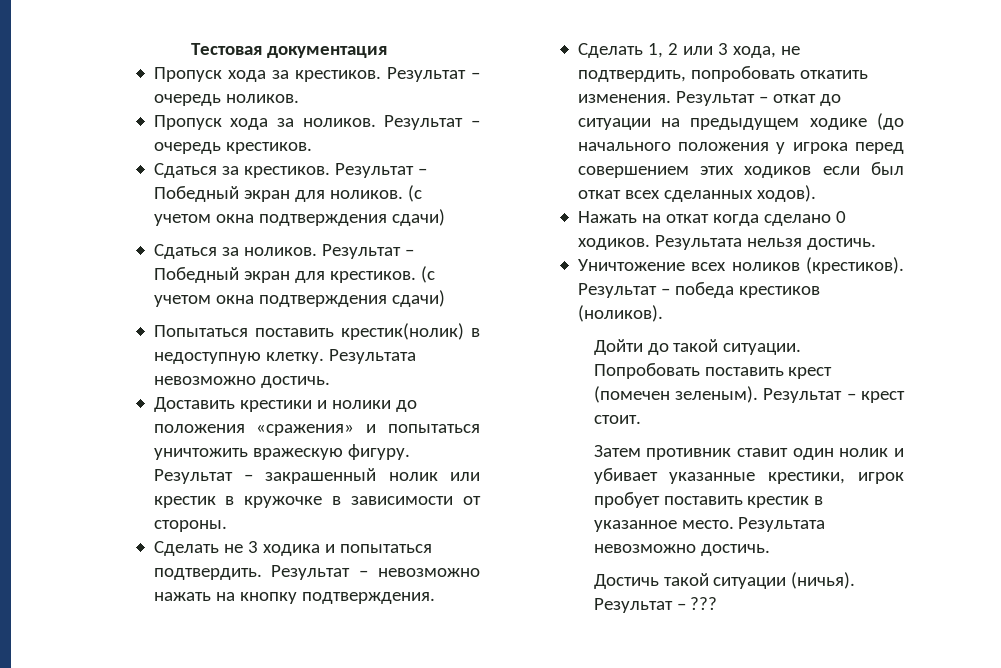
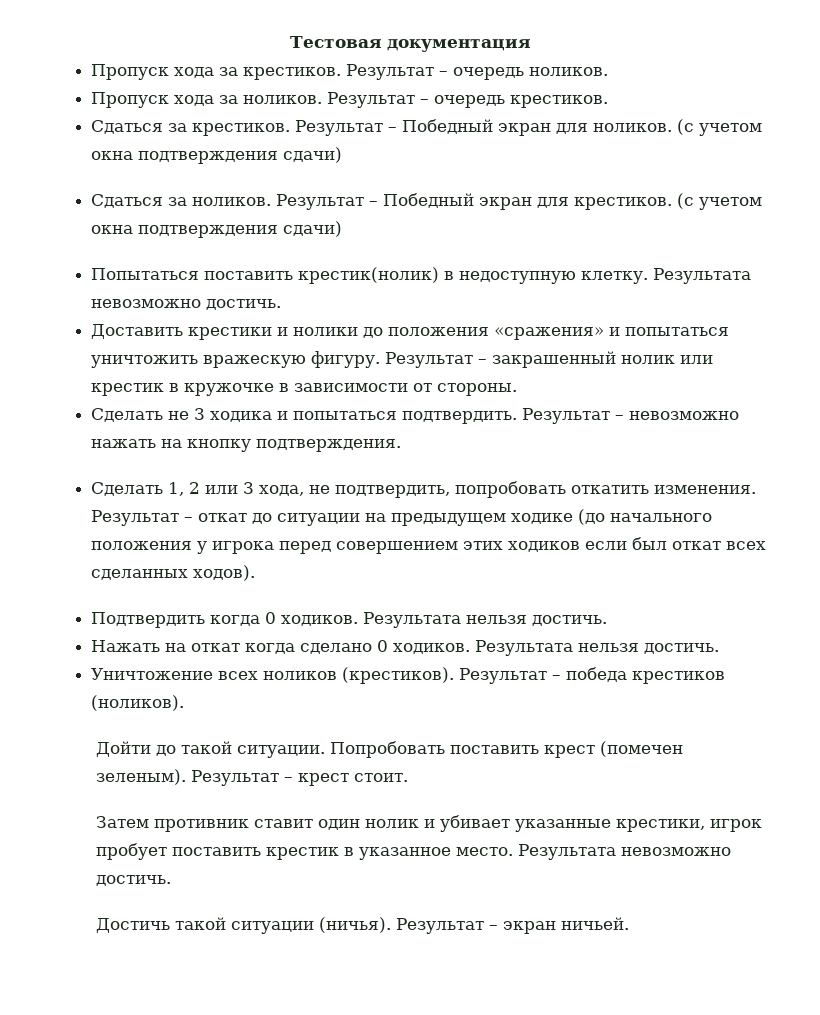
(816, 193) none -> [90,612,607,628] // Подтвердить когда 0 ходиков. Результата нельзя достичь.
[690,597,718,610] ??? -> [502,917,629,934] экран ничьей.

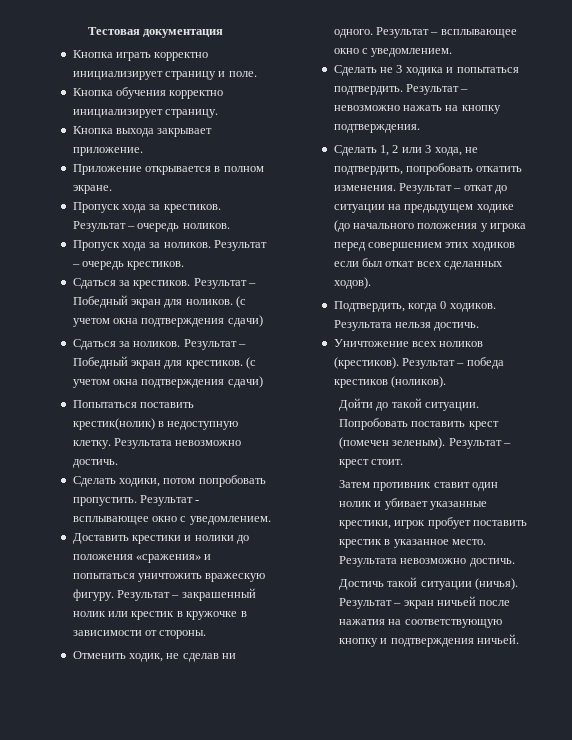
(531, 45) none -> [72,50,209,61] [72,71,257,80] [72,87,224,99] [72,109,219,118] [72,126,213,137] [72,147,143,156] [72,164,264,175] [72,185,112,194] // Кнопка играть корректно инициализирует страницу и поле. // Кнопка обучения корректно инициализирует страницу. // Кнопка выхода закрывает приложение. // Приложение открывается в полном экране.
(281, 304) none -> [72,475,266,487] [72,495,200,506] [72,516,271,525] // Сделать ходики, потом попробовать пропустить. Результат - всплывающее окно с уведомлением.
(517, 389) none -> [72,651,237,662] [333,27,517,38] [333,48,453,57] // Отменить ходик, не сделав ни одного. Результат – всплывающее окно с уведомлением.
[90,612,205,628] Подтвердить -> [333,301,405,312] Подтвердить,
[90,640,719,656] // Нажать на откат когда сделано 0 ходиков. Результата нельзя достичь. -> (480, 326) none
(556, 927) none -> [436,596,511,606] [338,619,502,628] [338,638,474,647] ничьей после нажатия на соответствующую кнопку и подтверждения

